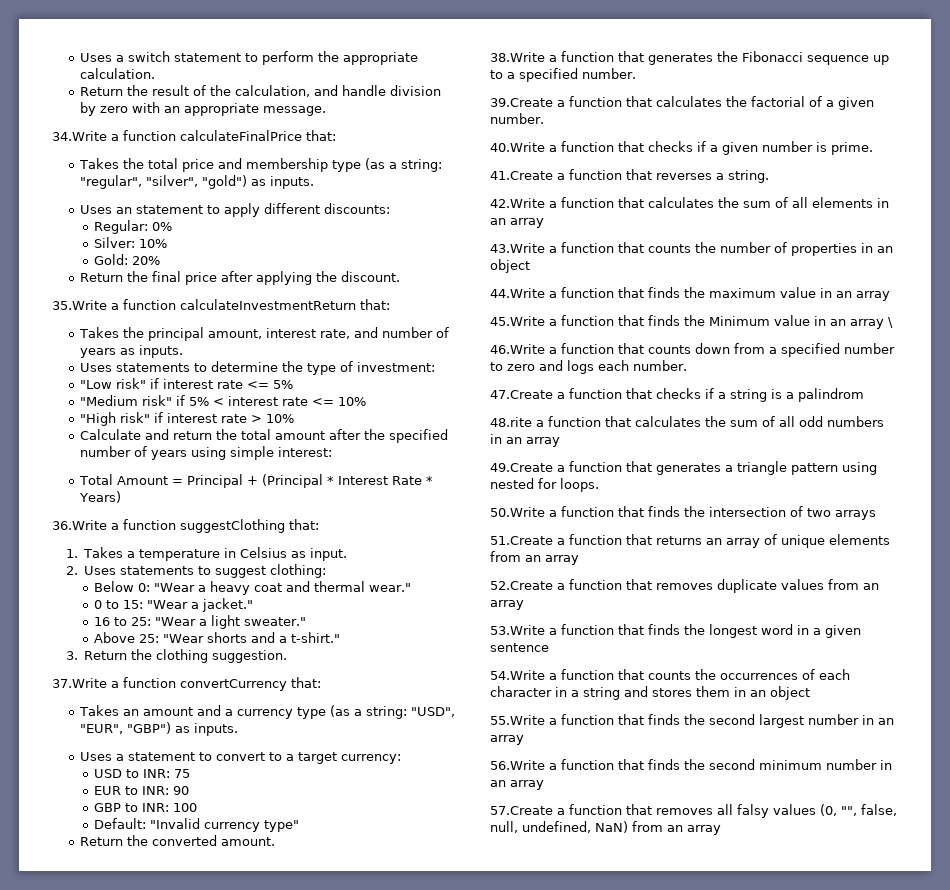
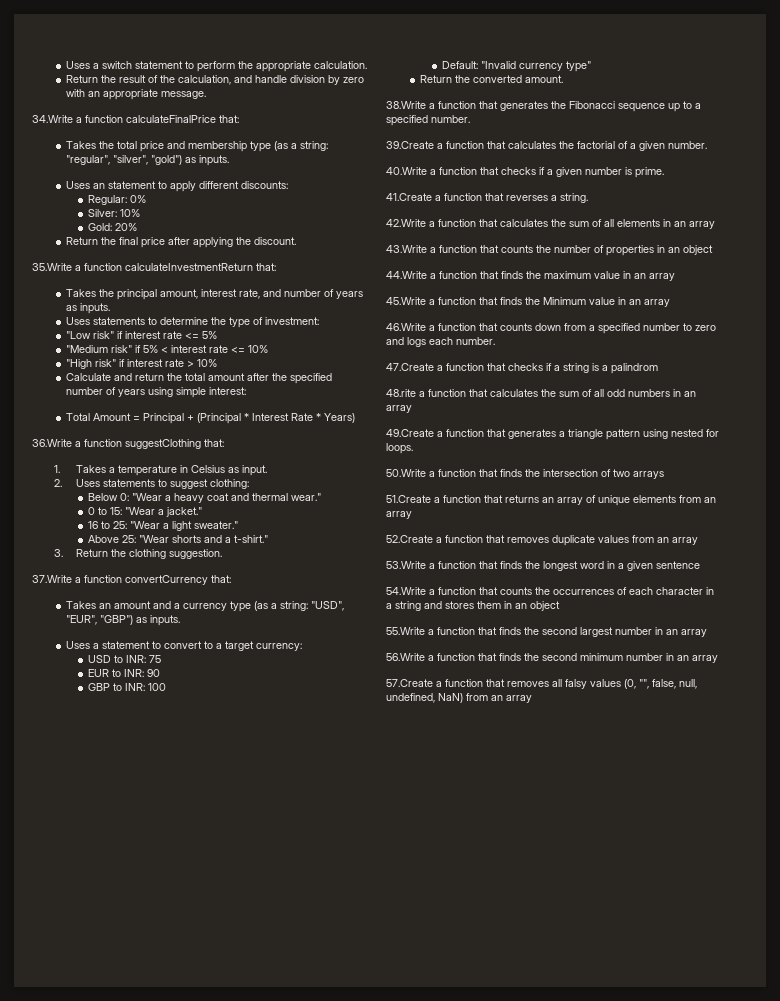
[888,317,893,328] \ -> (670, 303) none

